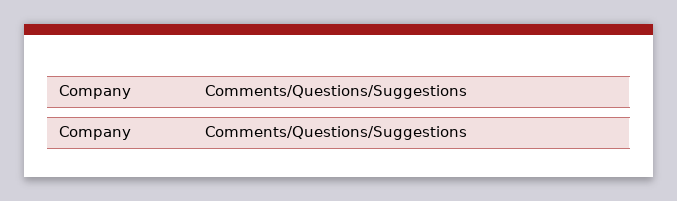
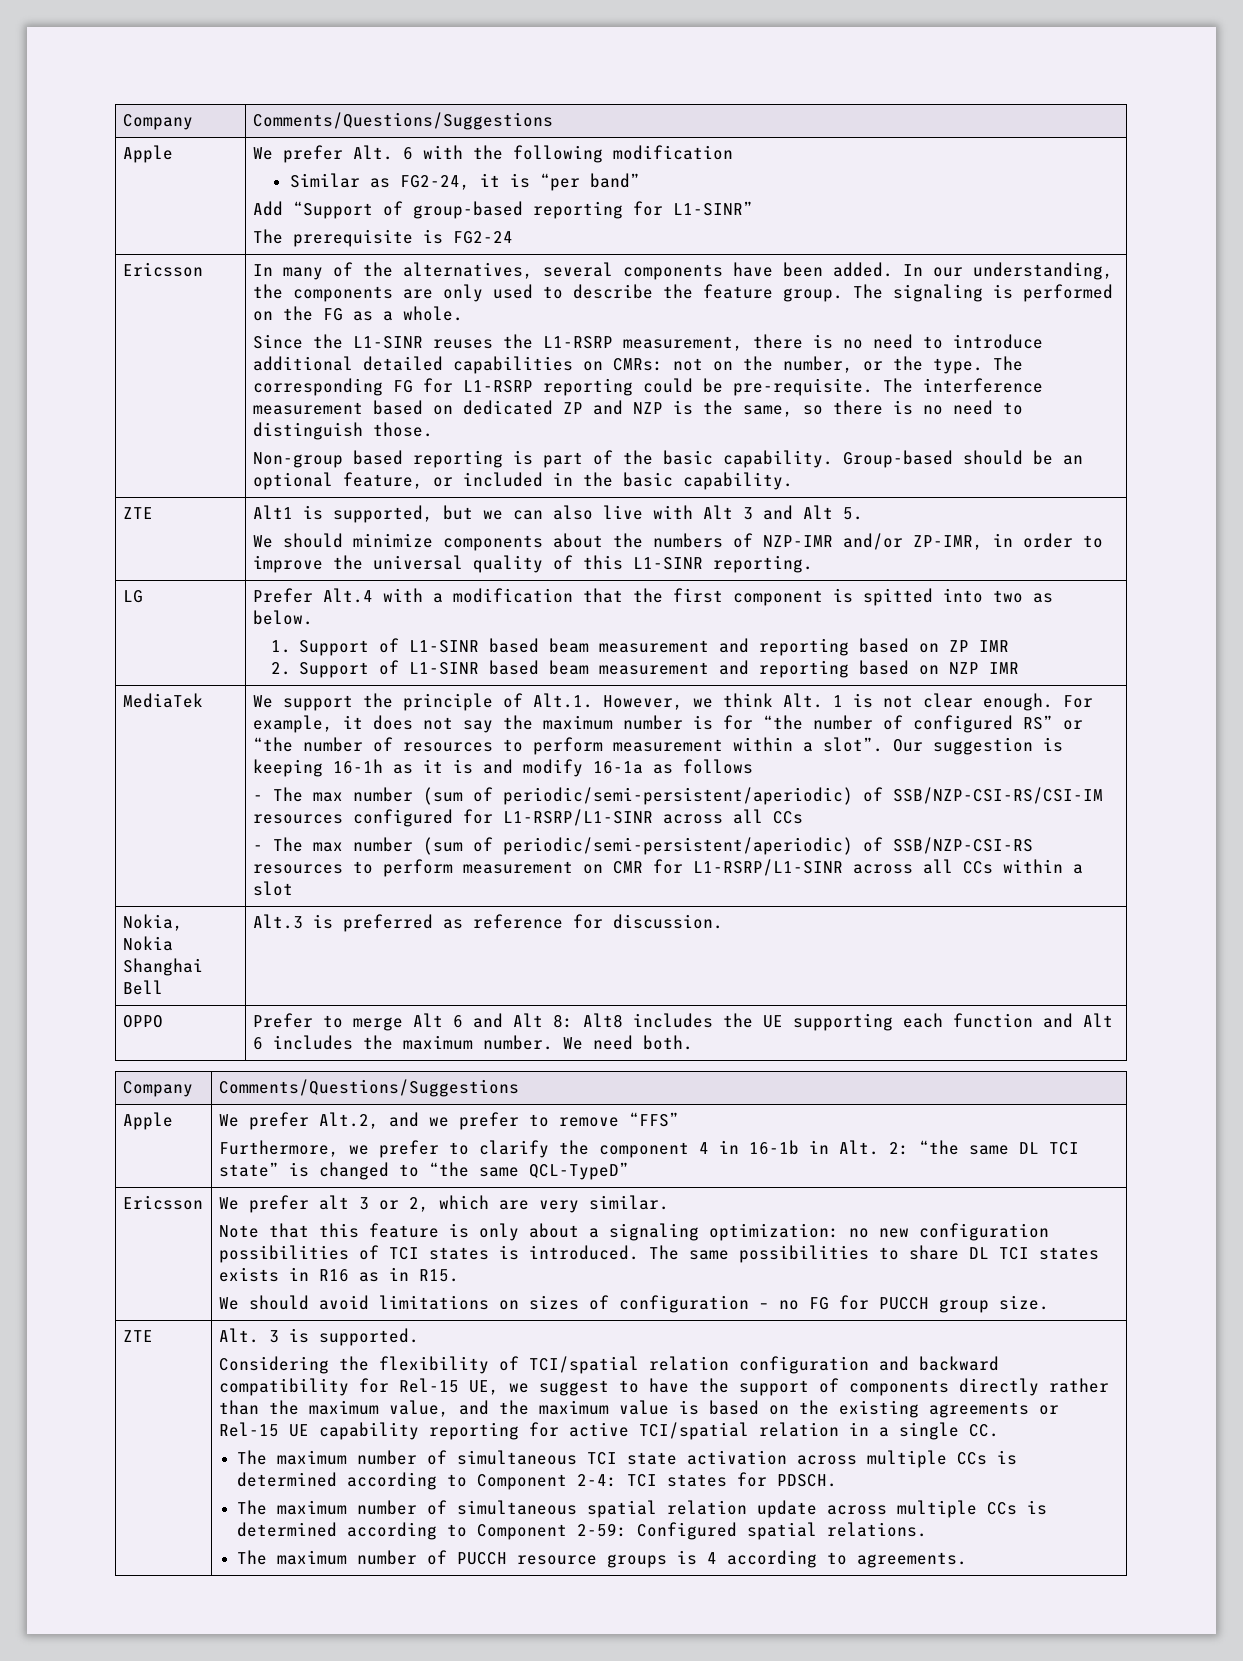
[58,85,131,99] [204,85,467,99] [58,126,131,140] [204,126,467,140] Company | Comments/Questions/Suggestions // Company | Comments/Questions/Suggestions -> [122,114,193,130] [252,112,553,130] [122,145,173,163] [252,145,733,163] [289,173,640,191] [252,201,753,219] [252,229,513,247] [122,262,203,277] [252,262,1113,280] [252,284,1113,302] [252,306,463,321] [252,334,1043,351] [252,356,1023,374] [252,378,1043,396] [252,400,1023,417] [252,422,433,440] [252,450,1083,468] [252,472,793,490] [122,507,153,519] [252,505,863,523] [252,533,1103,551] [252,555,813,573] [122,590,143,603] [252,588,1053,606] [252,610,313,625] [270,638,1010,656] [270,660,1020,678] [122,693,203,708] [252,693,1093,711] [252,715,1083,733] [252,737,1063,755] [252,759,753,777] [252,787,1103,805] [252,809,803,827] [252,837,1033,855] [252,859,1083,877] [252,881,293,896] [122,914,183,931] [122,936,173,951] [122,958,203,976] [122,980,163,995] [252,914,723,932] [122,1015,163,1028] [252,1013,1113,1031] [252,1035,693,1050] [122,1081,193,1097] [218,1079,519,1097] [122,1112,173,1130] [218,1112,679,1130] [218,1140,1079,1158] [218,1162,629,1180] [122,1195,203,1210] [218,1195,669,1213] [218,1223,1049,1241] [218,1245,1099,1263] [218,1267,459,1282] [218,1295,1049,1313] [122,1330,153,1342] [218,1328,419,1346] [218,1356,999,1374] [218,1378,1109,1396] [218,1400,1059,1418] [218,1422,999,1440] [237,1450,1018,1468] [237,1472,838,1490] [237,1500,1048,1518] [237,1522,928,1540] [237,1550,968,1568] Company | Comments/Questions/Suggestions // Apple | We prefer Alt. 6 with the following modification // Similar as FG2-24, it is “per band” // Add “Support of group-based reporting for L1-SINR” // The prerequisite is FG2-24 // Ericsson | In many of the alternatives, several components have been added. In our understanding, the components are only used to describe the feature group. The signaling is performed on the FG as a whole. // Since the L1-SINR reuses the L1-RSRP measurement, there is no need to introduce additional detailed capabilities on CMRs: not on the number, or the type. The corresponding FG for L1-RSRP reporting could be pre-requisite. The interference measurement based on dedicated ZP and NZP is the same, so there is no need to distinguish those. // Non-group based reporting is part of the basic capability. Group-based should be an optional feature, or included in the basic capability. // ZTE | Alt1 is supported, but we can also live with Alt 3 and Alt 5. // We should minimize components about the numbers of NZP-IMR and/or ZP-IMR, in order to improve the universal quality of this L1-SINR reporting. // LG | Prefer Alt.4 with a modification that the first component is spitted into two as below. // 1. Support of L1-SINR based beam measurement and reporting based on ZP IMR // 2. Support of L1-SINR based beam measurement and reporting based on NZP IMR // MediaTek | We support the principle of Alt.1. However, we think Alt. 1 is not clear enough. For example, it does not say the maximum number is for “the number of configured RS” or “the number of resources to perform measurement within a slot”. Our suggestion is keeping 16-1h as it is and modify 16-1a as follows // - The max number (sum of periodic/semi-persistent/aperiodic) of SSB/NZP-CSI-RS/CSI-IM resources configured for L1-RSRP/L1-SINR across all CCs // - The max number (sum of periodic/semi-persistent/aperiodic) of SSB/NZP-CSI-RS resources to perform measurement on CMR for L1-RSRP/L1-SINR across all CCs within a slot // Nokia, Nokia Shanghai Bell | Alt.3 is preferred as reference for discussion. // OPPO | Prefer to merge Alt 6 and Alt 8: Alt8 includes the UE supporting each function and Alt 6 includes the maximum number. We need both. // Company | Comments/Questions/Suggestions // Apple | We prefer Alt.2, and we prefer to remove “FFS” // Furthermore, we prefer to clarify the component 4 in 16-1b in Alt. 2: “the same DL TCI state” is changed to “the same QCL-TypeD” // Ericsson | We prefer alt 3 or 2, which are very similar. // Note that this feature is only about a signaling optimization: no new configuration possibilities of TCI states is introduced. The same possibilities to share DL TCI states exists in R16 as in R15. // We should avoid limitations on sizes of configuration – no FG for PUCCH group size. // ZTE | Alt. 3 is supported. // Considering the flexibility of TCI/spatial relation configuration and backward compatibility for Rel-15 UE, we suggest to have the support of components directly rather than the maximum value, and the maximum value is based on the existing agreements or Rel-15 UE capability reporting for active TCI/spatial relation in a single CC. // The maximum number of simultaneous TCI state activation across multiple CCs is determined according to Component 2-4: TCI states for PDSCH. // The maximum number of simultaneous spatial relation update across multiple CCs is determined according to Component 2-59: Configured spatial relations. // The maximum number of PUCCH resource groups is 4 according to agreements.

